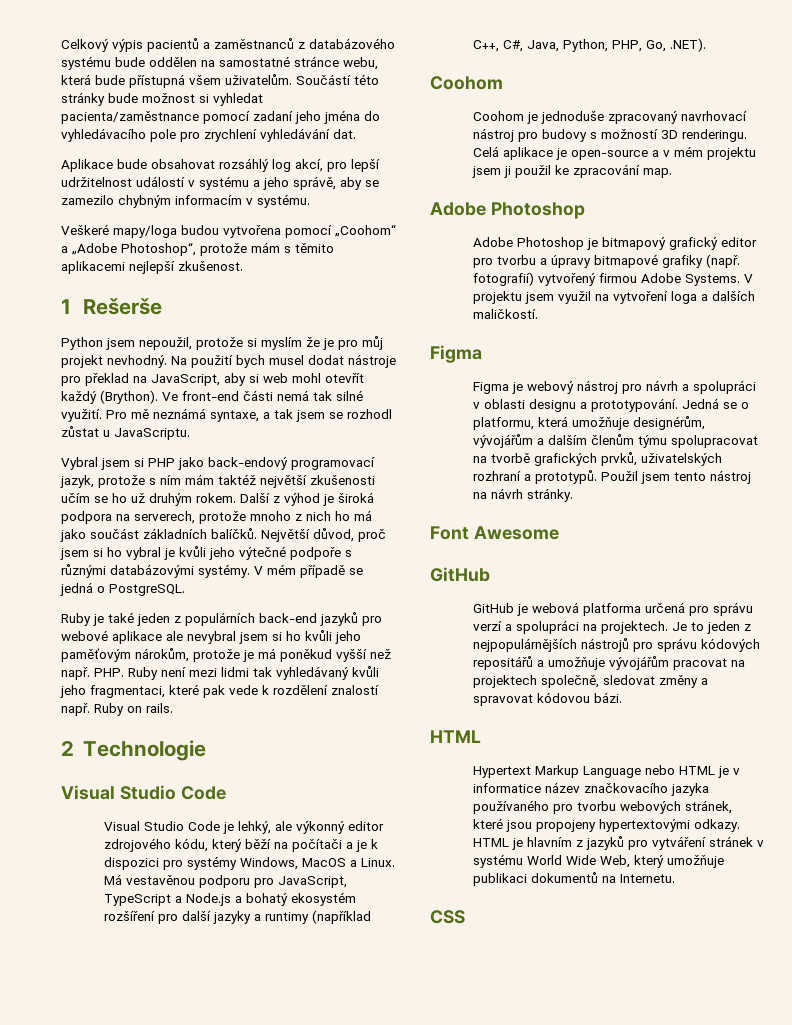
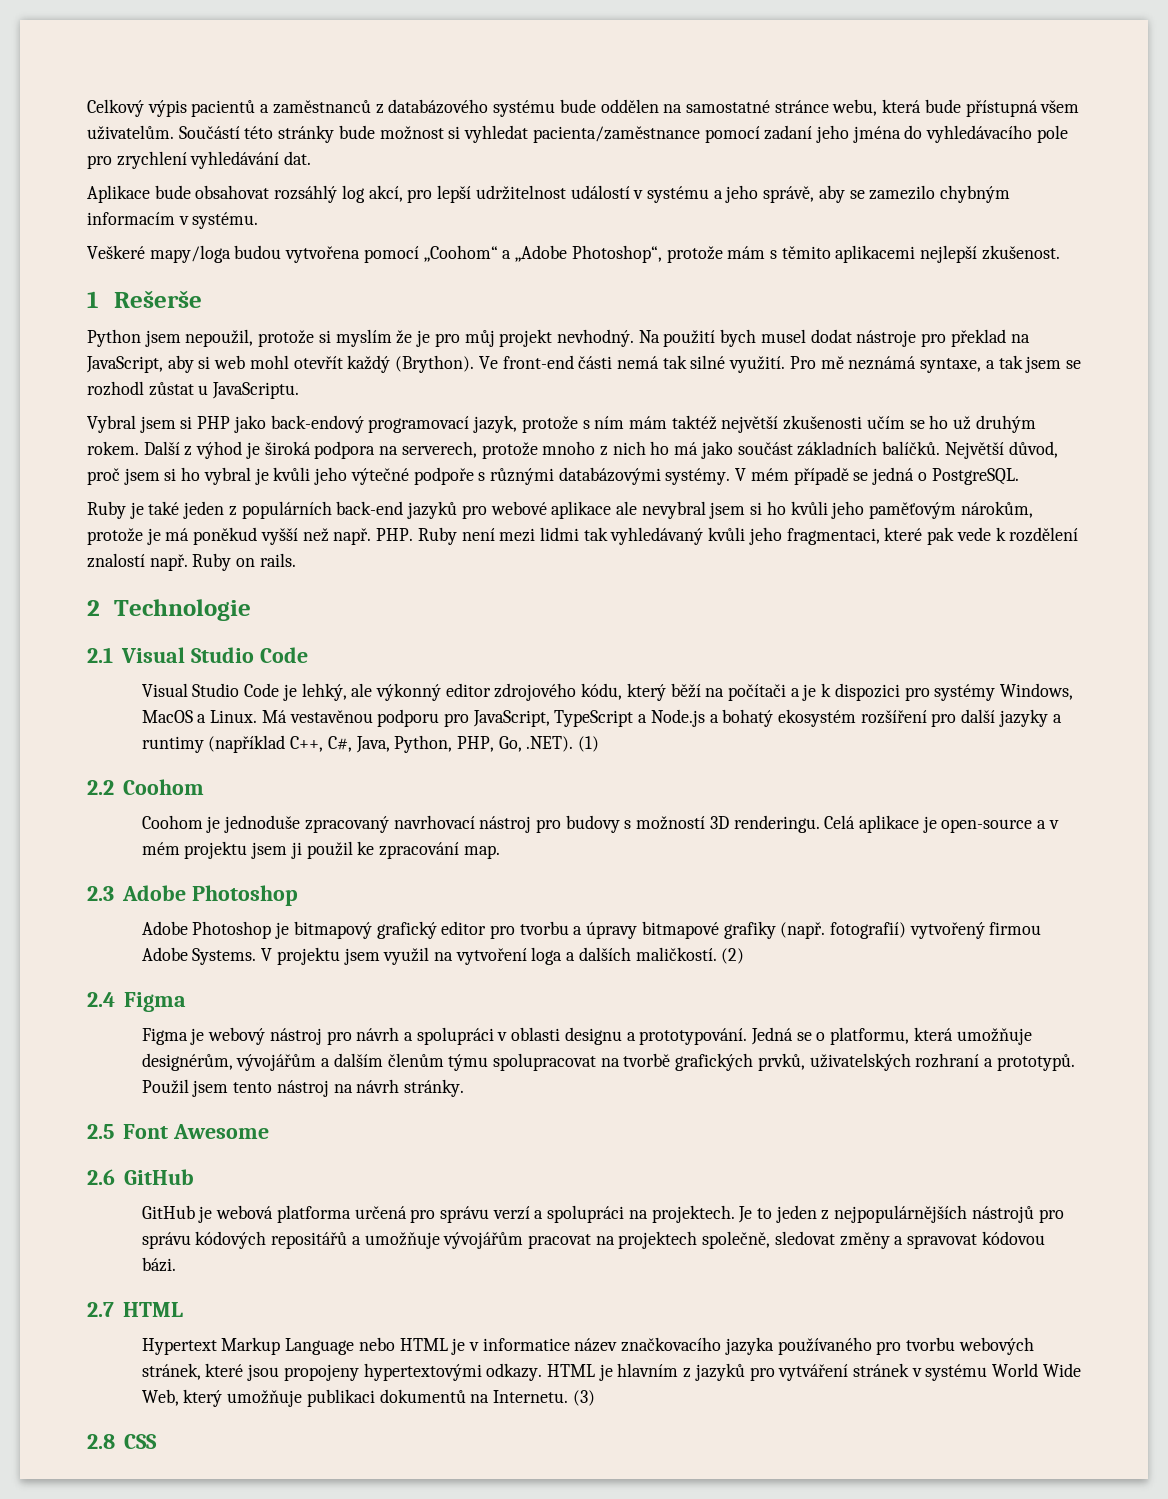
(206, 750) none -> [87,647,113,663] 2.1
(707, 45) // -> [578,736,600,752] [87,780,114,795] (1) // 2.2
(673, 173) none -> [87,886,114,901] 2.3
(539, 314) // -> [721,948,745,964] [87,992,115,1007] (2) // 2.4
(574, 495) none -> [87,1124,114,1139] 2.5
(559, 533) none -> [87,1169,115,1185] 2.6
(623, 697) none -> [87,1302,114,1317] 2.7
(676, 878) // -> [572,1390,595,1406] [87,1434,115,1449] (3) // 2.8

